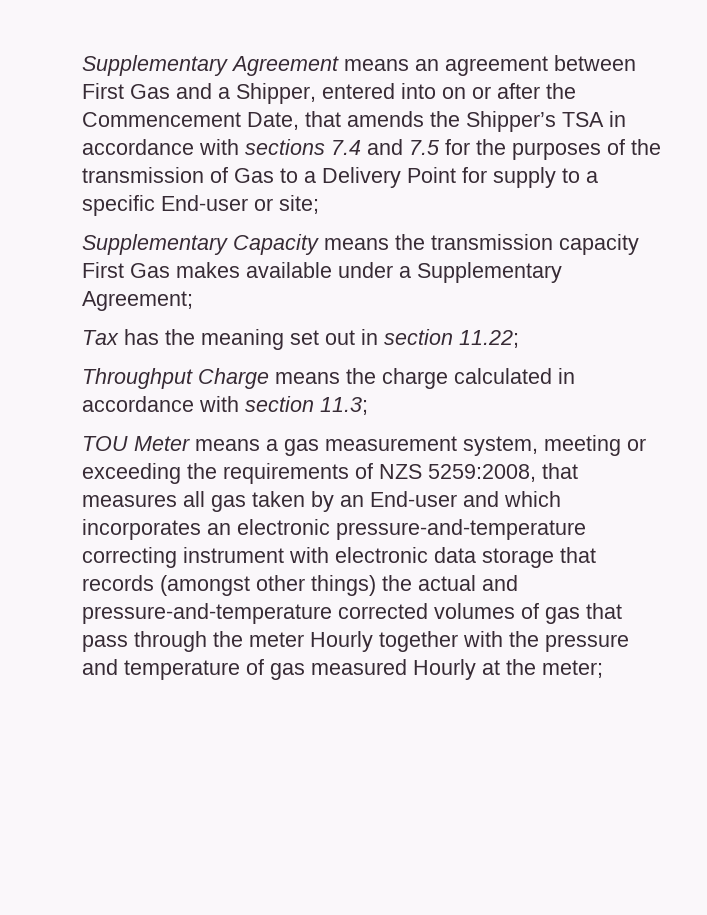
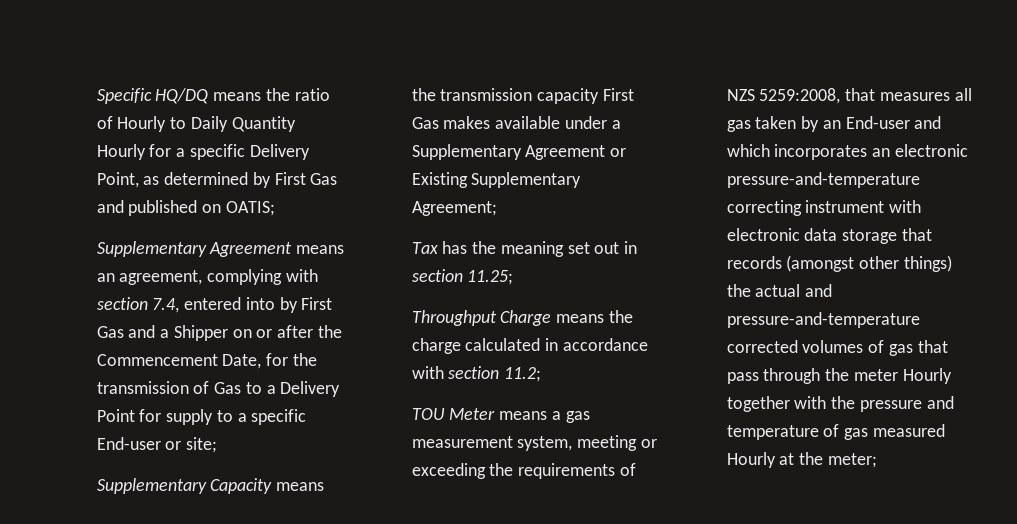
[82,55,637,76] Supplementary Agreement means an agreement between -> [96,88,330,104] [96,116,296,132] [96,144,310,160] [96,172,338,188] [96,200,275,216] [96,241,345,257] [96,269,318,285] [96,297,298,313] Specific HQ/DQ means the ratio of Hourly to Daily Quantity Hourly for a specific Delivery Point, as determined by First Gas and published on OATIS; // Supplementary Agreement means an agreement, complying with section 7.4, entered into by
[236,83,437,104] Shipper, entered into -> [173,325,228,341] Shipper
[305,111,627,132] [82,139,626,160] that amends the Shipper’s TSA in accordance with sections 7.4 and 7.5 for the purposes of -> [266,353,289,366] for
(563, 272) none -> [525,145,627,160] [411,172,582,188] Agreement or Existing Supplementary
[459,330,520,348] 11.22; -> [467,270,514,285] 11.25;
[320,397,369,415] 11.3; -> [504,367,542,382] 11.2;

